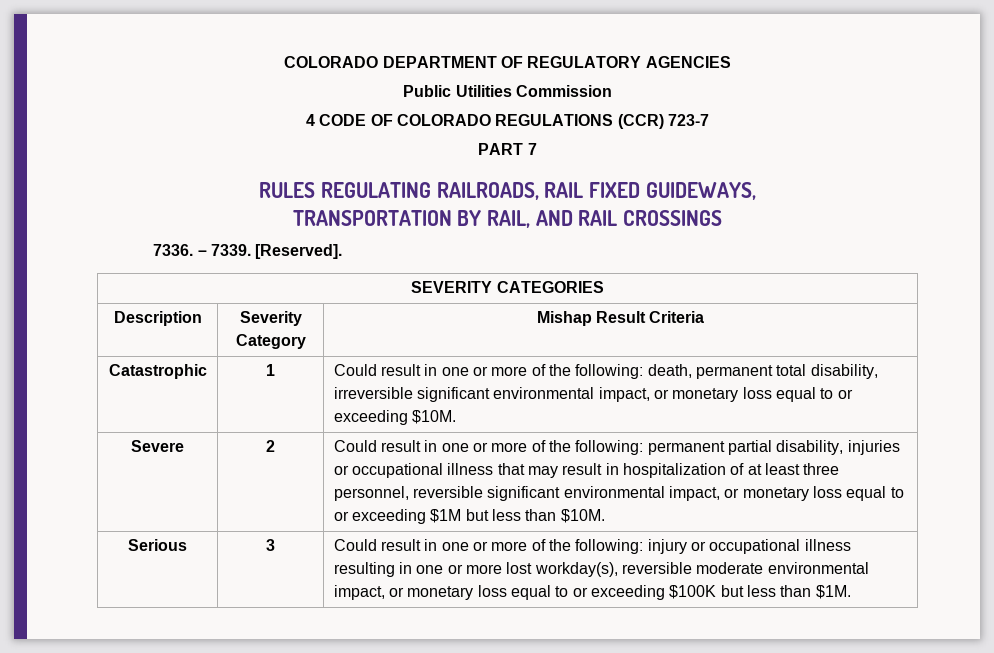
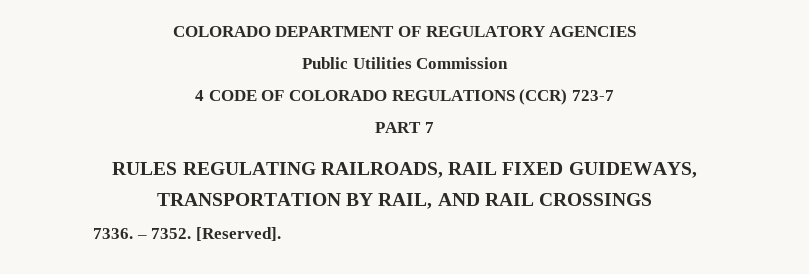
[210,244,251,256] 7339. -> [151,228,192,239] 7352.
[411,281,604,293] [113,311,202,326] [239,311,302,326] [235,334,306,349] [536,311,705,326] [108,364,207,379] [266,364,275,376] [333,364,878,379] [333,387,853,402] [333,410,457,425] [131,440,184,452] [266,440,275,452] [333,440,900,455] [333,463,840,478] [333,486,904,501] [333,509,605,524] [128,539,187,551] [266,539,275,551] [333,539,851,554] [333,562,869,577] [333,585,851,600] // SEVERITY CATEGORIES // Description | Severity Category | Mishap Result Criteria // Catastrophic | 1 | Could result in one or more of the following: death, permanent total disability, irreversible significant environmental impact, or monetary loss equal to or exceeding $10M. // Severe | 2 | Could result in one or more of the following: permanent partial disability, injuries or occupational illness that may result in hospitalization of at least three personnel, reversible significant environmental impact, or monetary loss equal to or exceeding $1M but less than $10M. // Serious | 3 | Could result in one or more of the following: injury or occupational illness resulting in one or more lost workday(s), reversible moderate environmental impact, or monetary loss equal to or exceeding $100K but less than $1M. -> (281, 234) none

